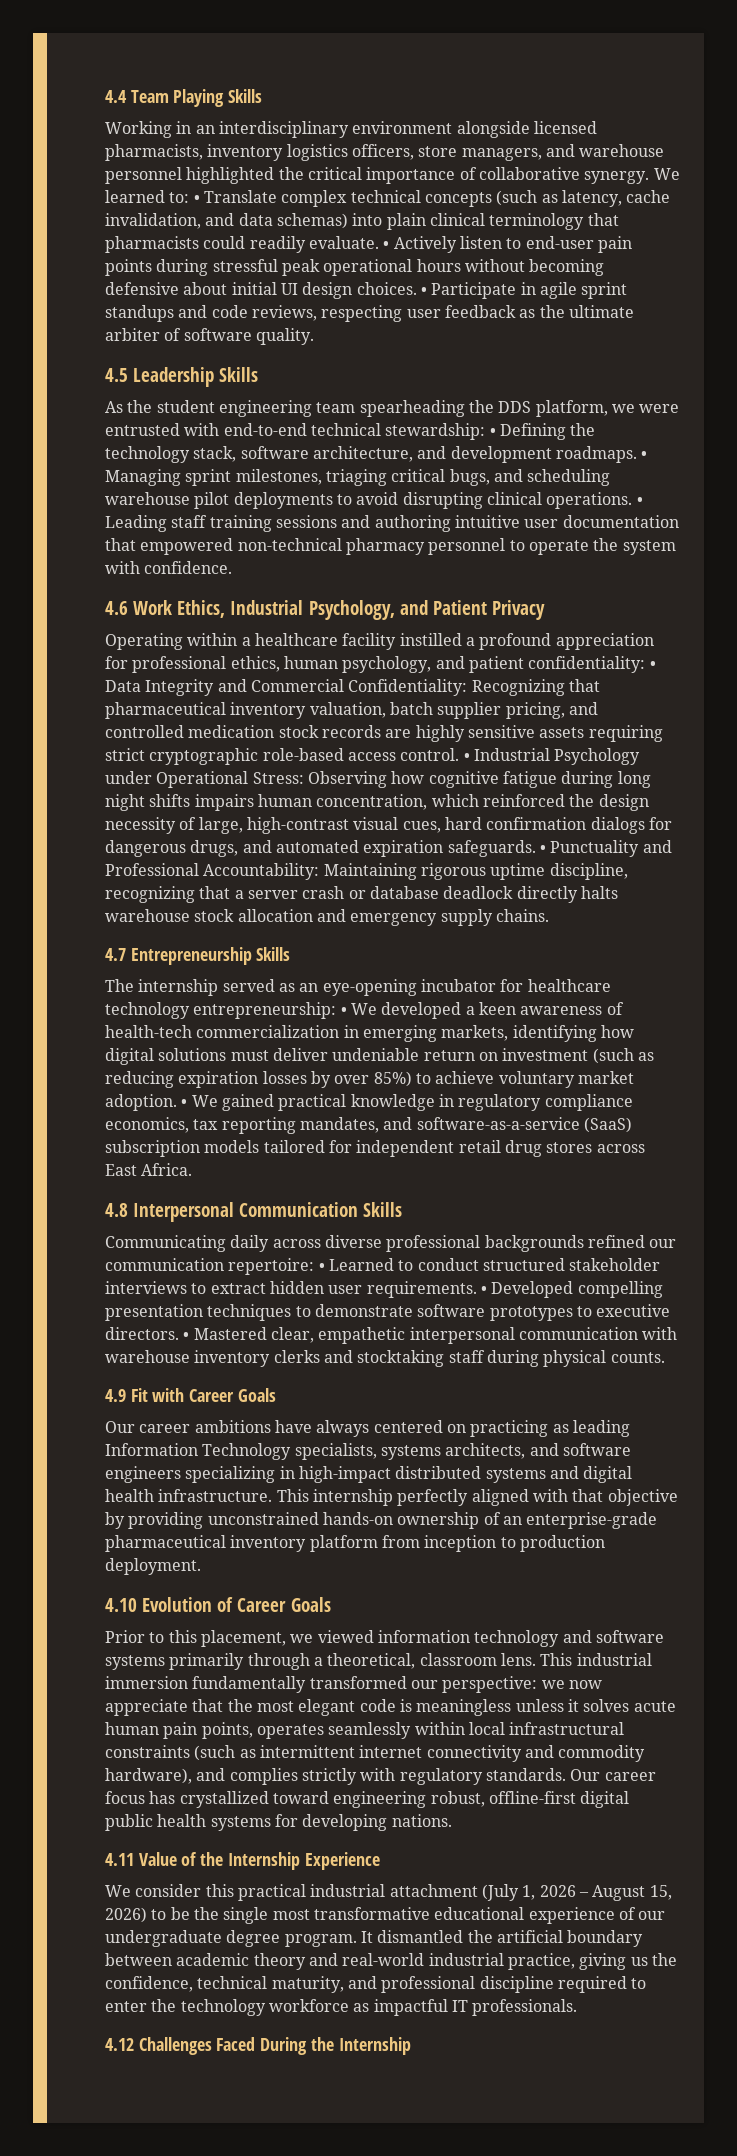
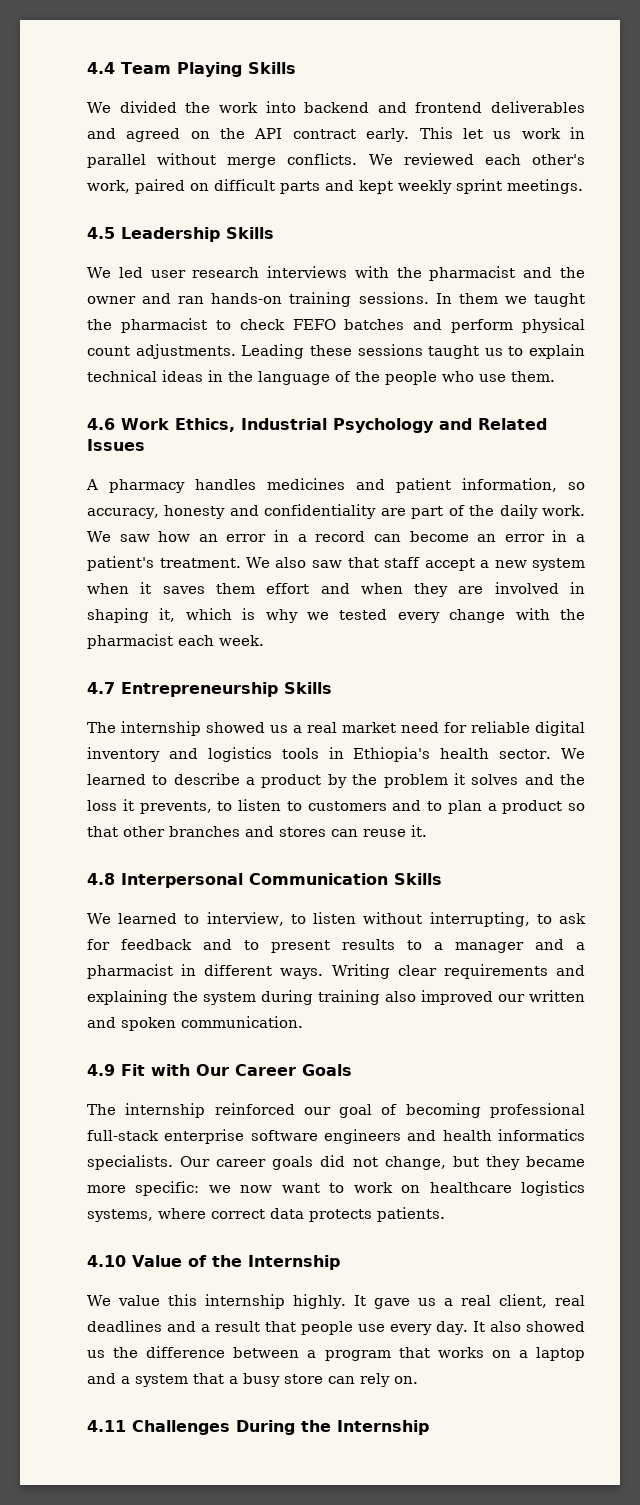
[105,121,597,138] [105,144,665,161] [105,167,680,184] [105,190,671,207] [105,213,619,230] [105,236,632,253] [105,259,605,276] [105,282,628,299] [105,305,634,322] [105,328,314,345] [105,367,259,387] [105,400,680,417] [105,423,596,440] [105,446,648,463] [105,469,611,486] [105,492,643,509] [105,515,679,532] [105,538,676,555] [105,561,233,574] [105,600,545,620] [105,633,654,650] [105,656,656,673] [105,679,600,696] [105,702,598,719] [105,725,663,742] [105,748,641,765] [105,771,651,788] [105,794,649,811] [105,817,672,834] [105,840,672,857] [105,863,628,880] [105,886,618,903] [105,909,549,926] Working in an interdisciplinary environment alongside licensed pharmacists, inventory logistics officers, store managers, and warehouse personnel highlighted the critical importance of collaborative synergy. We learned to: • Translate complex technical concepts (such as latency, cache invalidation, and data schemas) into plain clinical terminology that pharmacists could readily evaluate. • Actively listen to end-user pain points during stressful peak operational hours without becoming defensive about initial UI design choices. • Participate in agile sprint standups and code reviews, respecting user feedback as the ultimate arbiter of software quality. // 4.5 Leadership Skills // As the student engineering team spearheading the DDS platform, we were entrusted with end-to-end technical stewardship: • Defining the technology stack, software architecture, and development roadmaps. • Managing sprint milestones, triaging critical bugs, and scheduling warehouse pilot deployments to avoid disrupting clinical operations. • Leading staff training sessions and authoring intuitive user documentation that empowered non-technical pharmacy personnel to operate the system with confidence. // 4.6 Work Ethics, Industrial Psychology, and Patient Privacy // Operating within a healthcare facility instilled a profound appreciation for professional ethics, human psychology, and patient confidentiality: • Data Integrity and Commercial Confidentiality: Recognizing that pharmaceutical inventory valuation, batch supplier pricing, and controlled medication stock records are highly sensitive assets requiring strict cryptographic role-based access control. • Industrial Psychology under Operational Stress: Observing how cognitive fatigue during long night shifts impairs human concentration, which reinforced the design necessity of large, high-contrast visual cues, hard confirmation dialogs for dangerous drugs, and automated expiration safeguards. • Punctuality and Professional Accountability: Maintaining rigorous uptime discipline, recognizing that a server crash or database deadlock directly halts warehouse stock allocation and emergency supply chains. -> [87,101,585,113] [87,127,585,142] [87,153,585,168] [87,179,583,194] [87,227,274,242] [87,266,586,281] [87,292,585,307] [87,318,585,333] [87,344,585,359] [87,370,555,385] [87,418,547,433] [87,439,145,451] [86,478,585,493] [87,504,585,519] [87,530,586,542] [87,556,585,571] [87,582,585,597] [87,608,585,623] [87,634,264,649] We divided the work into backend and frontend deliverables and agreed on the API contract early. This let us work in parallel without merge conflicts. We reviewed each other's work, paired on difficult parts and kept weekly sprint meetings. // 4.5 Leadership Skills // We led user research interviews with the pharmacist and the owner and ran hands-on training sessions. In them we taught the pharmacist to check FEFO batches and perform physical count adjustments. Leading these sessions taught us to explain technical ideas in the language of the people who use them. // 4.6 Work Ethics, Industrial Psychology and Related Issues // A pharmacy handles medicines and patient information, so accuracy, honesty and confidentiality are part of the daily work. We saw how an error in a record can become an error in a patient's treatment. We also saw that staff accept a new system when it saves them effort and when they are involved in shaping it, which is why we tested every change with the pharmacist each week.
[222,979,611,996] [105,1002,624,1019] [105,1025,634,1042] [105,1048,654,1065] [105,1071,634,1088] [105,1094,633,1111] [105,1117,632,1134] [105,1140,645,1157] [105,1163,193,1176] [105,1202,403,1222] [105,1235,677,1252] [105,1258,661,1275] [105,1281,663,1298] [105,1304,671,1321] [105,1327,678,1344] [105,1350,665,1367] served as an eye-opening incubator for healthcare technology entrepreneurship: • We developed a keen awareness of health-tech commercialization in emerging markets, identifying how digital solutions must deliver undeniable return on investment (such as reducing expiration losses by over 85%) to achieve voluntary market adoption. • We gained practical knowledge in regulatory compliance economics, tax reporting mandates, and software-as-a-service (SaaS) subscription models tailored for independent retail drug stores across East Africa. // 4.8 Interpersonal Communication Skills // Communicating daily across diverse professional backgrounds refined our communication repertoire: • Learned to conduct structured stakeholder interviews to extract hidden user requirements. • Developed compelling presentation techniques to demonstrate software prototypes to executive directors. • Mastered clear, empathetic interpersonal communication with warehouse inventory clerks and stocktaking staff during physical counts. -> [206,721,585,736] [87,747,586,762] [87,773,586,788] [87,799,585,814] [87,825,427,837] [87,873,442,888] [87,912,586,927] [87,939,585,953] [87,964,585,979] [87,990,585,1005] [87,1016,303,1031] showed us a real market need for reliable digital inventory and logistics tools in Ethiopia's health sector. We learned to describe a product by the problem it solves and the loss it prevents, to listen to customers and to plan a product so that other branches and stores can reuse it. // 4.8 Interpersonal Communication Skills // We learned to interview, to listen without interrupting, to ask for feedback and to present results to a manager and a pharmacist in different ways. Writing clear requirements and explaining the system during training also improved our written and spoken communication.
[189,1388,276,1402] [105,1420,630,1437] [105,1443,631,1460] [105,1466,633,1483] [105,1489,678,1506] [105,1512,658,1529] [105,1535,605,1552] [105,1558,201,1575] [105,1597,331,1612] [105,1630,664,1647] [105,1653,652,1670] [105,1676,602,1693] [105,1699,676,1716] [105,1722,625,1739] [105,1745,646,1762] [105,1768,656,1785] [105,1791,630,1808] [105,1814,452,1831] [105,1853,134,1866] Career Goals // Our career ambitions have always centered on practicing as leading Information Technology specialists, systems architects, and software engineers specializing in high-impact distributed systems and digital health infrastructure. This internship perfectly aligned with that objective by providing unconstrained hands-on ownership of an enterprise-grade pharmaceutical inventory platform from inception to production deployment. // 4.10 Evolution of Career Goals // Prior to this placement, we viewed information technology and software systems primarily through a theoretical, classroom lens. This industrial immersion fundamentally transformed our perspective: we now appreciate that the most elegant code is meaningless unless it solves acute human pain points, operates seamlessly within local infrastructural constraints (such as intermittent internet connectivity and commodity hardware), and complies strictly with regulatory standards. Our career focus has crystallized toward engineering robust, offline-first digital public health systems for developing nations. // 4.11 -> [196,1064,352,1076] [87,1103,585,1118] [87,1129,585,1144] [87,1155,585,1170] [87,1181,586,1196] [87,1207,445,1222] [87,1255,126,1267] Our Career Goals // The internship reinforced our goal of becoming professional full-stack enterprise software engineers and health informatics specialists. Our career goals did not change, but they became more specific: we now want to work on healthcare logistics systems, where correct data protects patients. // 4.10
[304,1852,380,1870] [105,1884,672,1901] [105,1907,666,1924] [105,1930,644,1947] [105,1953,677,1970] [105,1976,647,1993] [105,1999,578,2016] [105,2037,256,2055] Experience // We consider this practical industrial attachment (July 1, 2026 – August 15, 2026) to be the single most transformative educational experience of our undergraduate degree program. It dismantled the artificial boundary between academic theory and real-world industrial practice, giving us the confidence, technical maturity, and professional discipline required to enter the technology workforce as impactful IT professionals. // 4.12 Challenges Faced -> [87,1294,586,1309] [87,1320,585,1335] [87,1346,586,1361] [87,1373,418,1387] [87,1420,230,1435] // We value this internship highly. It gave us a real client, real deadlines and a result that people use every day. It also showed us the difference between a program that works on a laptop and a system that a busy store can rely on. // 4.11 Challenges

